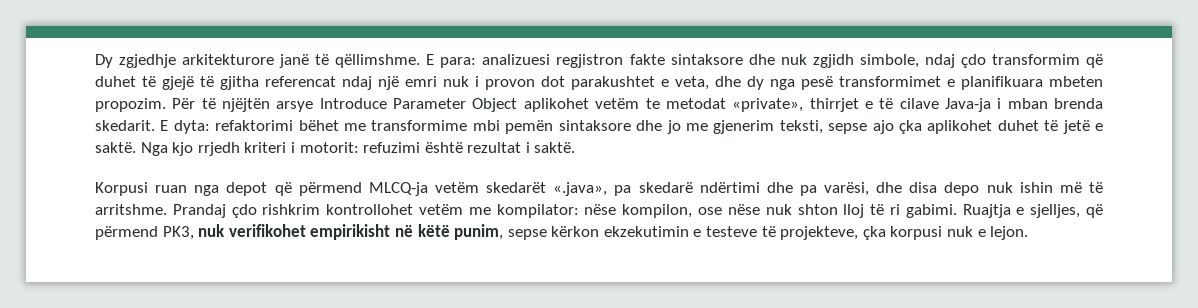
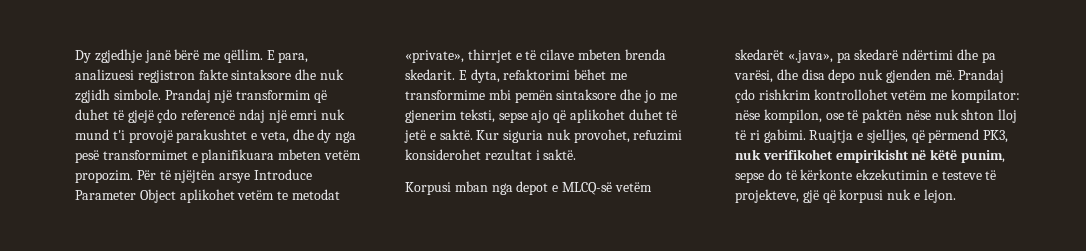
[182,54,477,68] arkitekturore janë të qëllimshme. E para: -> [144,49,309,63] janë bërë me qëllim. E para,
[859,54,986,68] simbole, ndaj çdo -> [113,89,233,103] simbole. Prandaj një
[200,76,336,90] të gjitha referencat -> [157,109,236,123] çdo referencë
[475,76,565,90] i provon dot -> [75,129,173,143] mund t'i provojë
(1103, 81) none -> [323,150,361,160] vetëm
[944,98,1048,112] Java-ja i mban -> [577,49,621,60] mbeten
[173,120,210,134] dyta: -> [470,69,500,83] dyta,
[898,120,922,134] çka -> [553,110,567,123] që
[140,142,463,156] Nga kjo rrjedh kriteri i motorit: refuzimi është -> [476,129,683,143] [405,149,481,160] Kur siguria nuk provohet, refuzimi konsiderohet
[155,185,188,193] ruan -> [454,181,488,192] mban
[274,182,428,196] që përmend MLCQ-ja -> [552,182,612,195] e MLCQ-së
[1019,182,1103,193] [95,204,167,215] ishin më të arritshme. -> [885,69,955,83] gjenden më.
(723, 211) none -> [847,109,903,123] të paktën
[551,226,600,237] kërkon -> [767,169,853,180] do të kërkonte
[862,226,886,240] çka -> [802,190,836,203] gjë që

